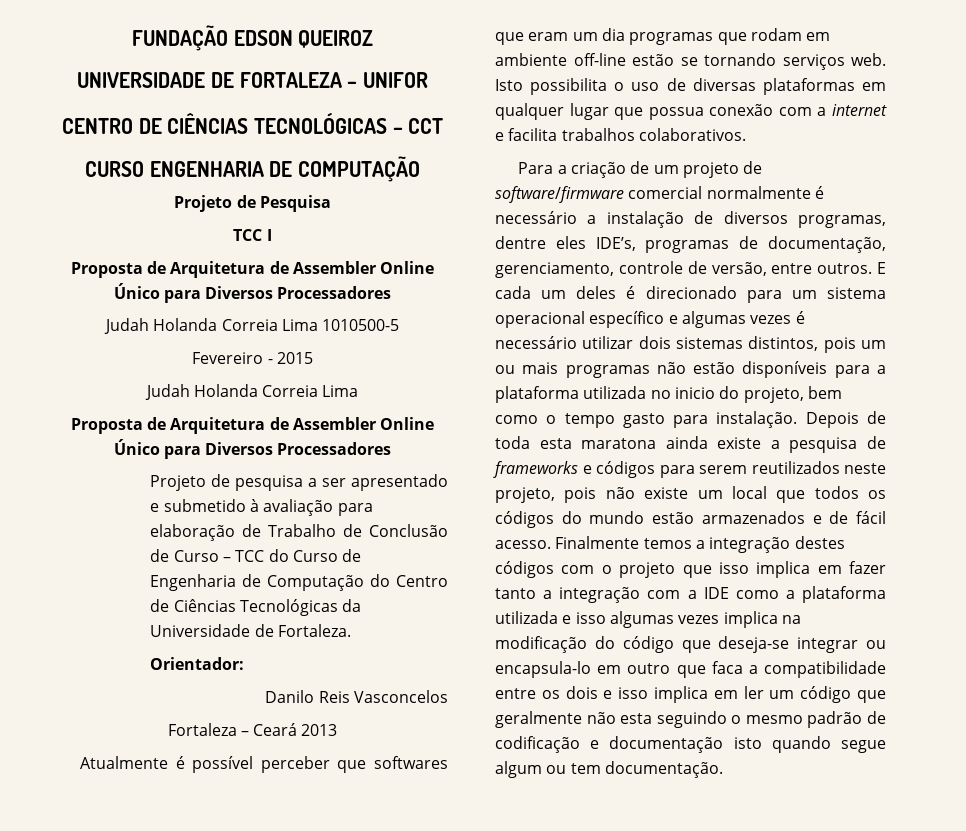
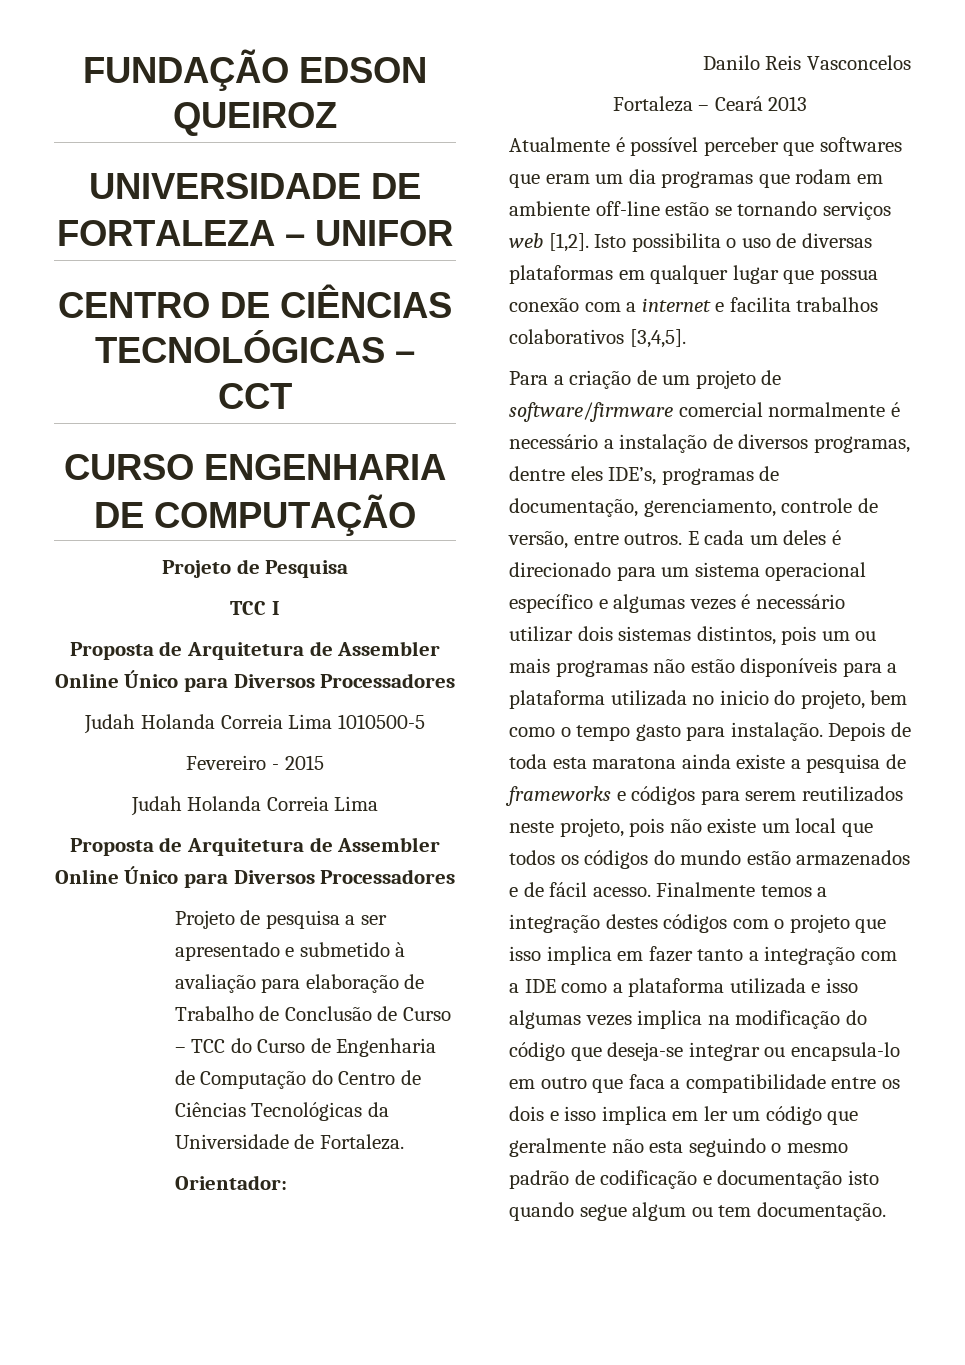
[851,53,886,66] web. -> [509,233,589,252] web [1,2].
[638,128,746,141] colaborativos. -> [509,329,686,348] colaborativos [3,4,5].

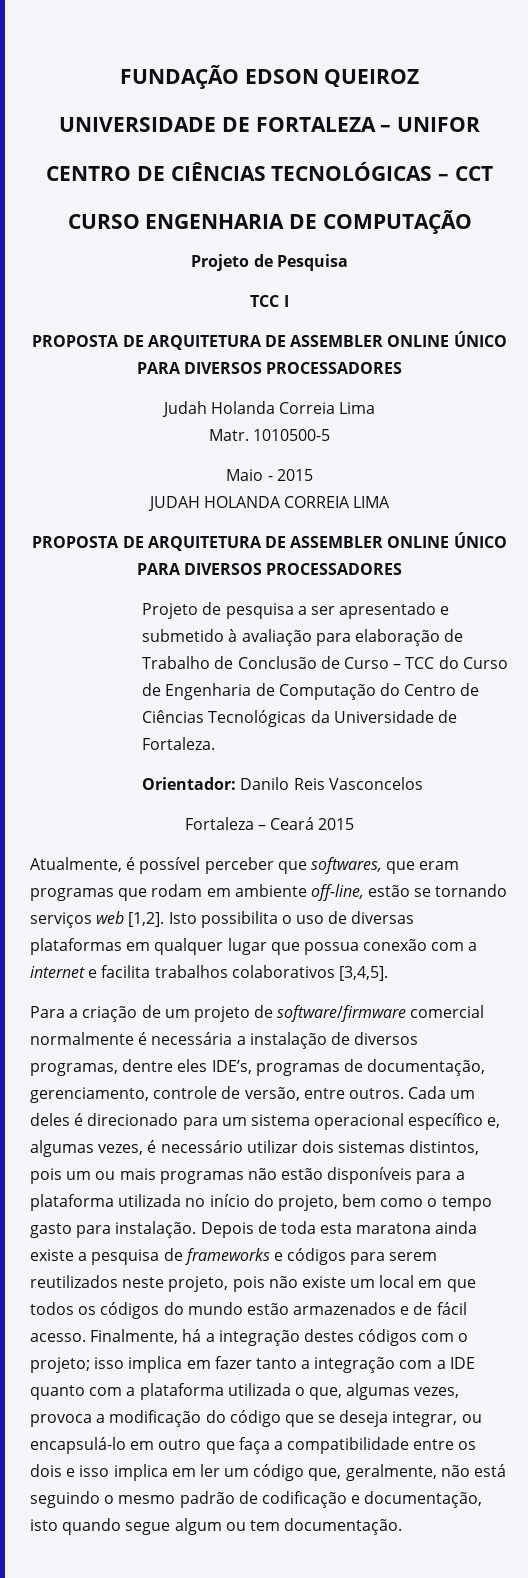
[69,641,441,660] [54,670,456,692] [84,714,425,734] [186,755,324,770] [130,796,379,816] [69,837,441,856] [54,866,456,888] Proposta de Arquitetura de Assembler Online Único para Diversos Processadores // Judah Holanda Correia Lima 1010500-5 // Fevereiro - 2015 // Judah Holanda Correia Lima // Proposta de Arquitetura de Assembler Online Único para Diversos Processadores -> [32,331,507,350] [136,362,403,374] [161,401,376,417] [208,429,331,441] [226,469,313,481] [147,496,391,511] [32,532,507,551] [136,563,403,575] PROPOSTA DE ARQUITETURA DE ASSEMBLER ONLINE ÚNICO PARA DIVERSOS PROCESSADORES // Judah Holanda Correia Lima // Matr. 1010500-5 // Maio - 2015 // JUDAH HOLANDA CORREIA LIMA // PROPOSTA DE ARQUITETURA DE ASSEMBLER ONLINE ÚNICO PARA DIVERSOS PROCESSADORES
(287, 1182) // -> (237, 783) none
[768,96,808,111] [509,137,610,152] 2013 // Atualmente -> [318,818,355,830] [30,857,122,872] 2015 // Atualmente,
[819,137,902,152] softwares -> [310,857,382,874] softwares,
[595,169,656,184] um dia -> (460, 865) none
[595,201,660,216] off-line -> [310,884,364,901] off-line,
[509,434,598,449] necessário -> [151,1032,233,1045] necessária
[687,530,745,545] E cada -> [408,1086,447,1099] Cada
[598,594,736,613] e algumas vezes -> [487,1117,501,1128] [30,1140,144,1157] e, algumas vezes,
[719,690,769,705] inicio -> [209,1194,250,1207] início
(837, 825) none -> [418,1279,443,1288] em
[656,882,812,897] Finalmente temos -> [90,1329,202,1344] Finalmente, há
[789,914,887,933] projeto que -> [30,1357,90,1373] projeto;
[561,978,858,997] [509,1010,867,1029] [509,1042,900,1061] como a plataforma utilizada e isso algumas vezes implica na modificação do código que deseja-se integrar ou encapsula-lo -> [30,1383,460,1400] [30,1410,482,1427] [30,1437,126,1454] quanto com a plataforma utilizada o que, algumas vezes, provoca a modificação do código que se deseja integrar, ou encapsulá-lo
[628,1074,665,1089] faca -> [238,1437,270,1454] faça
[827,1111,859,1125] [509,1138,684,1157] que geralmente não esta -> [308,1464,507,1481] que, geralmente, não está
[717,1170,843,1189] documentação -> [364,1491,483,1508] documentação,

